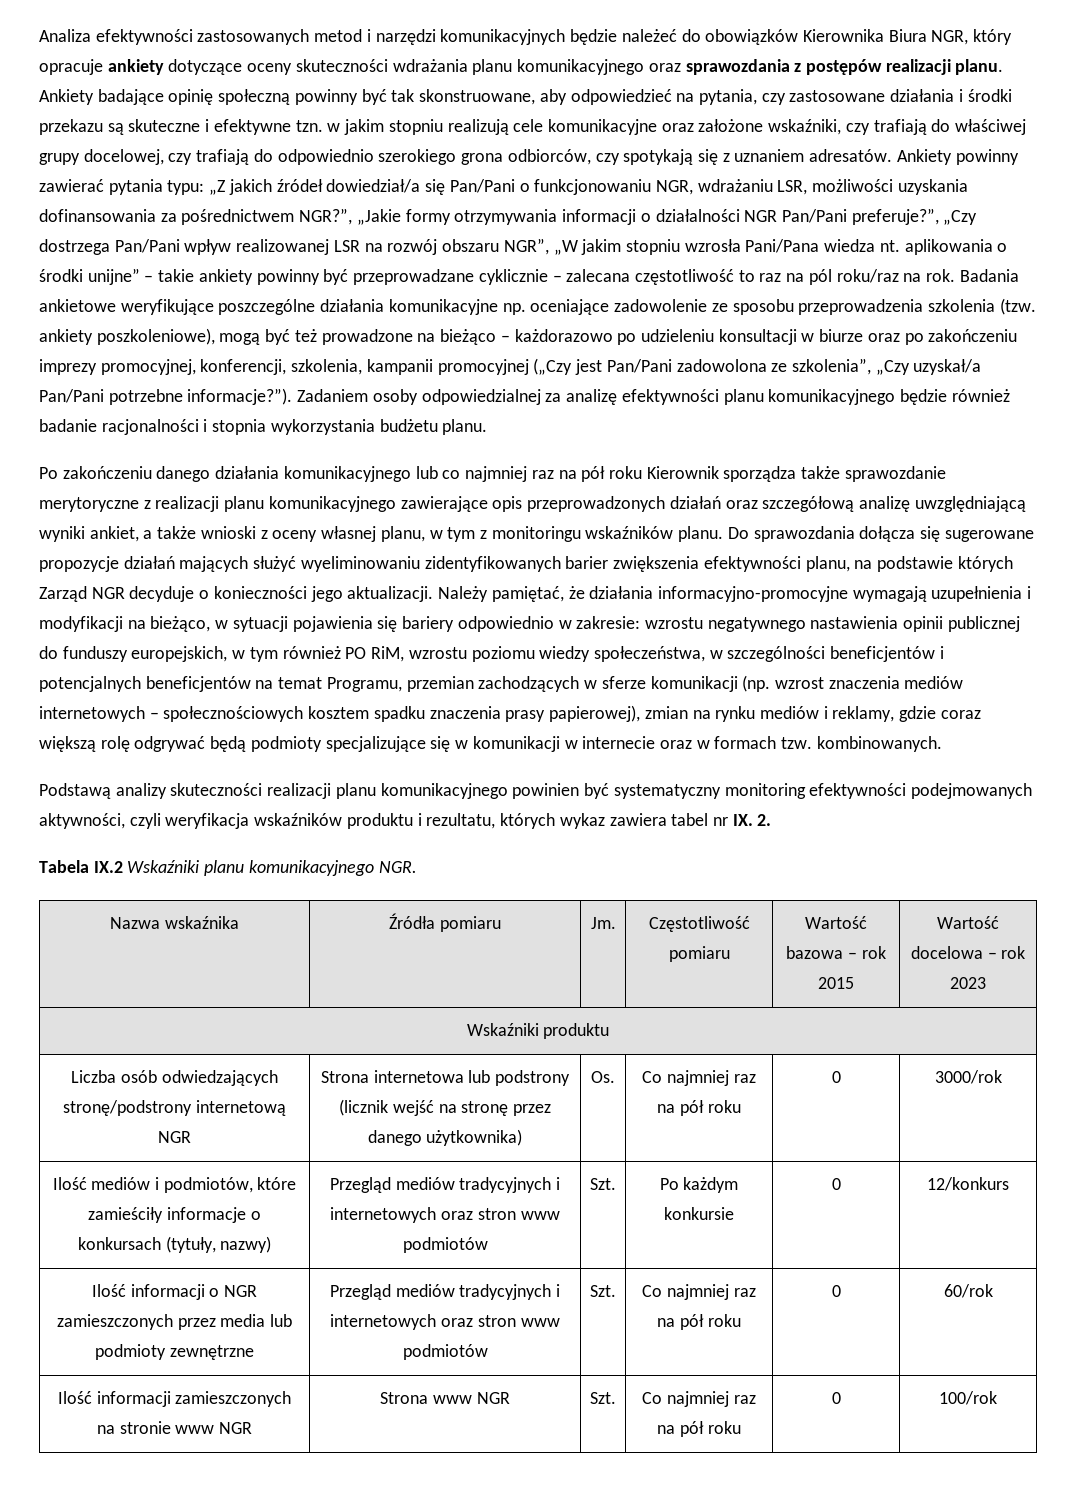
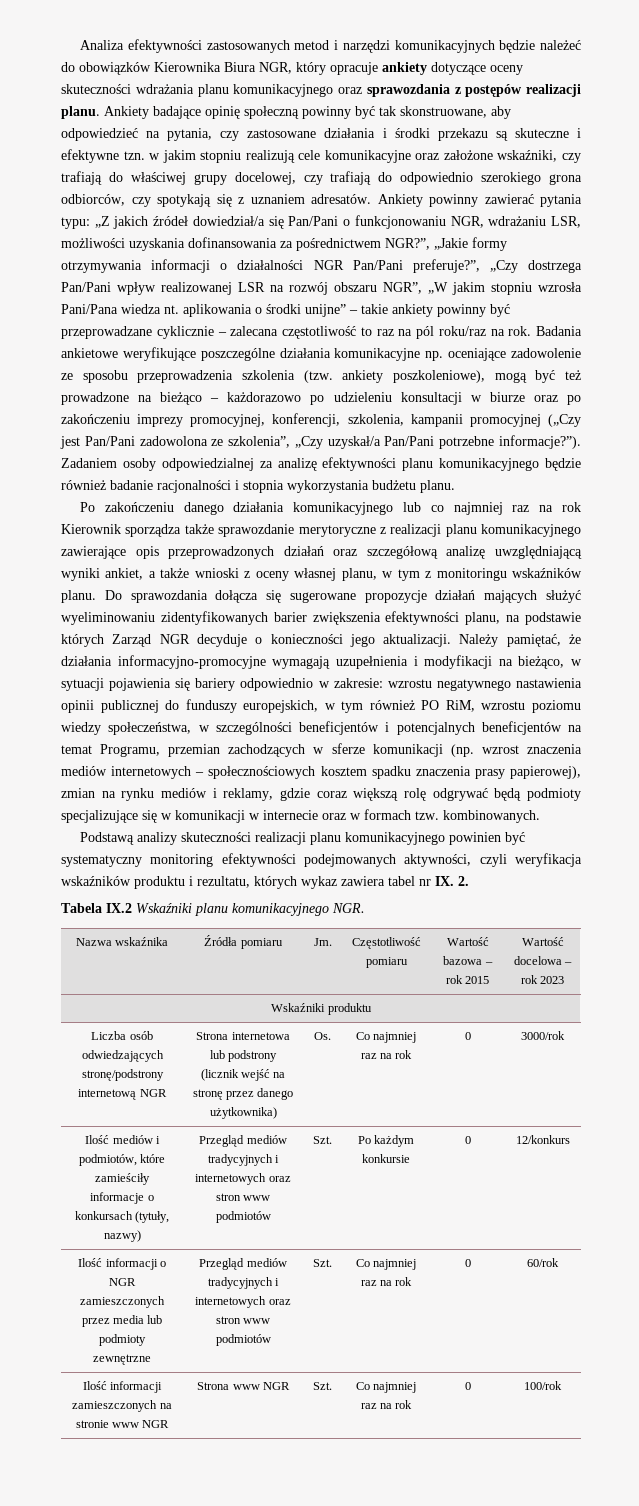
[581,466,642,482] pół roku -> [562,502,582,512] rok
[680,1100,741,1116] pół roku -> [395,1050,413,1059] rok
[680,1314,741,1330] pół roku -> [395,1277,413,1286] rok
[680,1421,741,1437] pół roku -> [395,1400,413,1409] rok

